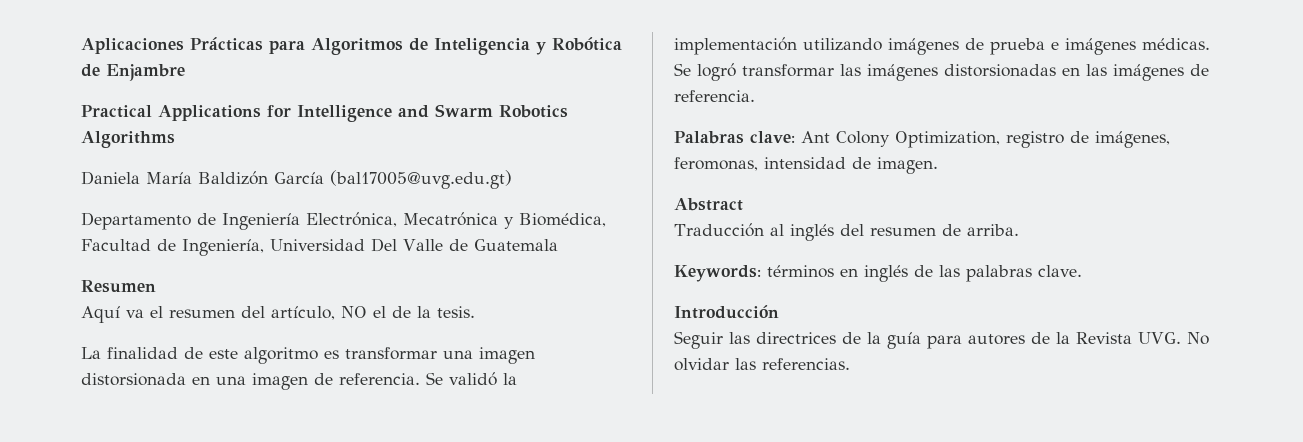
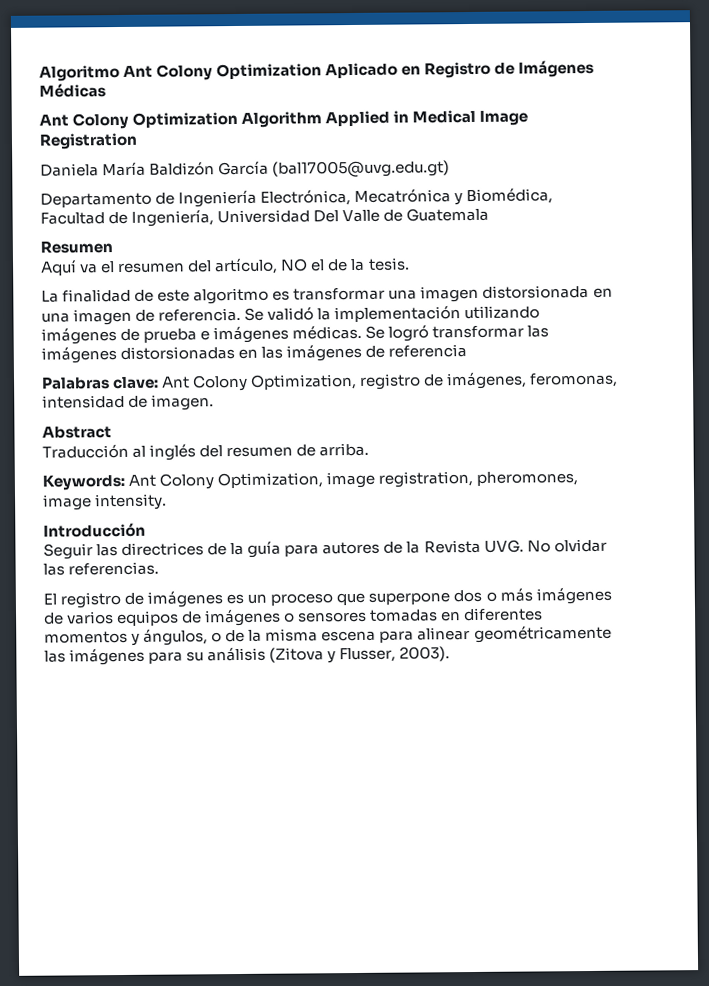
[81,37,622,55] [81,64,185,81] [81,104,568,122] [81,131,175,148] Aplicaciones Prácticas para Algoritmos de Inteligencia y Robótica de Enjambre // Practical Applications for Intelligence and Swarm Robotics Algorithms -> [39,59,595,82] [39,83,106,98] [39,109,529,130] [39,132,138,150] Algoritmo Ant Colony Optimization Aplicado en Registro de Imágenes Médicas // Ant Colony Optimization Algorithm Applied in Medical Image Registration
[674,90,755,102] referencia. -> [388,344,468,358] referencia
[767,265,1082,282] términos en inglés de las palabras clave. -> [128,470,579,490] [43,493,168,511] Ant Colony Optimization, image registration, pheromones, image intensity.
(850, 364) none -> [43,586,612,609] [44,607,544,627] [44,624,612,646] [44,646,451,666] // El registro de imágenes es un proceso que superpone dos o más imágenes de varios equipos de imágenes o sensores tomadas en diferentes momentos y ángulos, o de la misma escena para alinear geométricamente las imágenes para su análisis (Zitova y Flusser, 2003).

